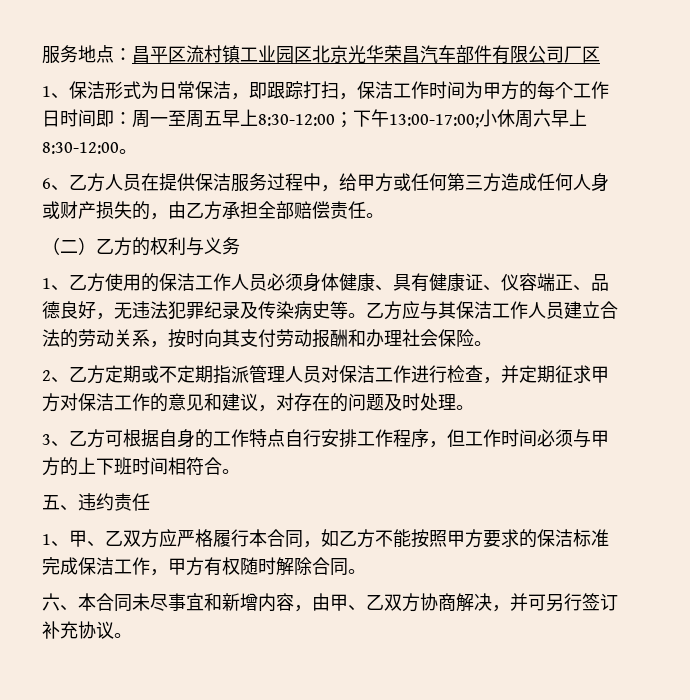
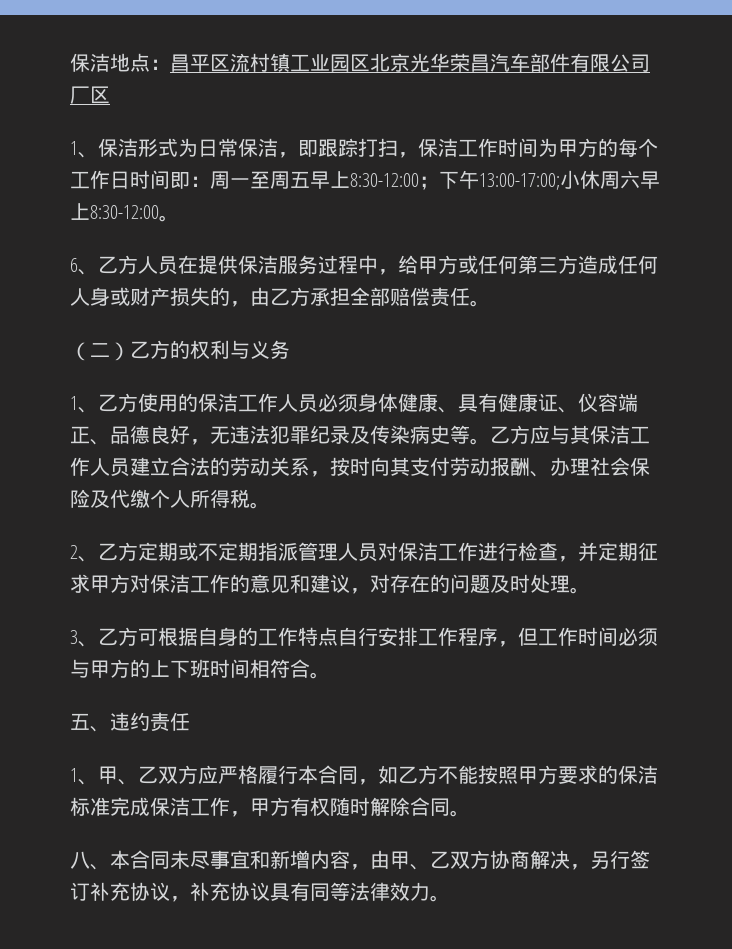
[42,45,78,64] 服务 -> [70,53,110,72] 保洁
[348,329,366,347] 和 -> [530,471,550,477] 、
(474, 338) none -> [90,489,250,508] 及代缴个人所得税
[42,593,60,611] 六 -> [70,851,90,869] 八
[510,593,546,611] 并可 -> (590, 867) none
(114, 630) none -> [170,882,430,902] ，补充协议具有同等法律效力

